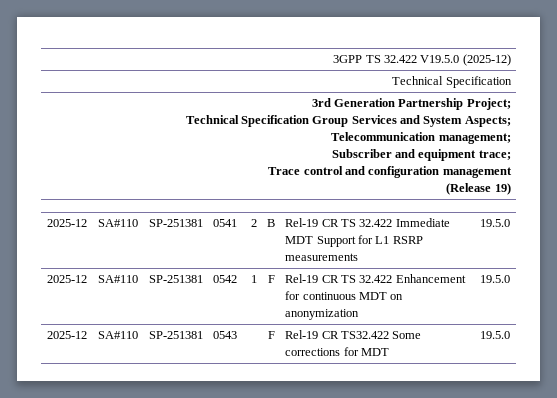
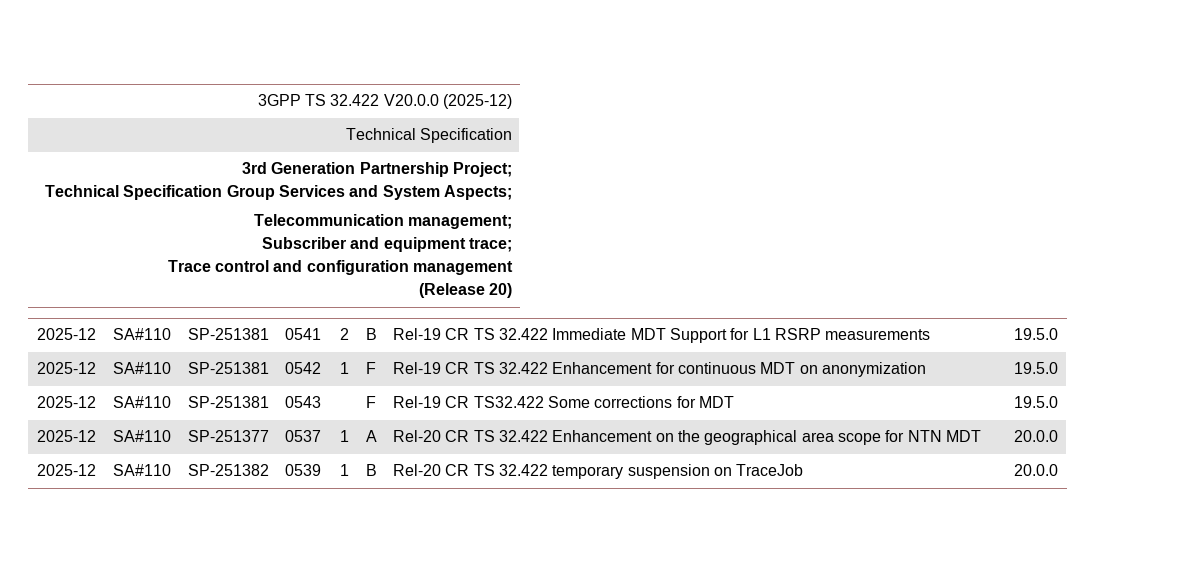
[420,55,460,63] V19.5.0 -> [383,94,439,106] V20.0.0
[494,183,511,195] 19) -> [488,283,512,298] 20)
(510, 335) none -> [37,430,96,442] [113,430,171,442] [188,430,269,442] [285,430,322,442] [339,430,349,442] [365,430,377,442] [393,430,981,445] [1014,430,1058,442] [37,464,96,476] [113,464,171,476] [188,464,269,476] [285,464,322,476] [339,464,349,476] [365,464,377,476] [393,464,804,479] [1014,464,1058,476] // 2025-12 | SA#110 | SP-251377 | 0537 | 1 | A | Rel-20 CR TS 32.422 Enhancement on the geographical area scope for NTN MDT | 20.0.0 // 2025-12 | SA#110 | SP-251382 | 0539 | 1 | B | Rel-20 CR TS 32.422 temporary suspension on TraceJob | 20.0.0

